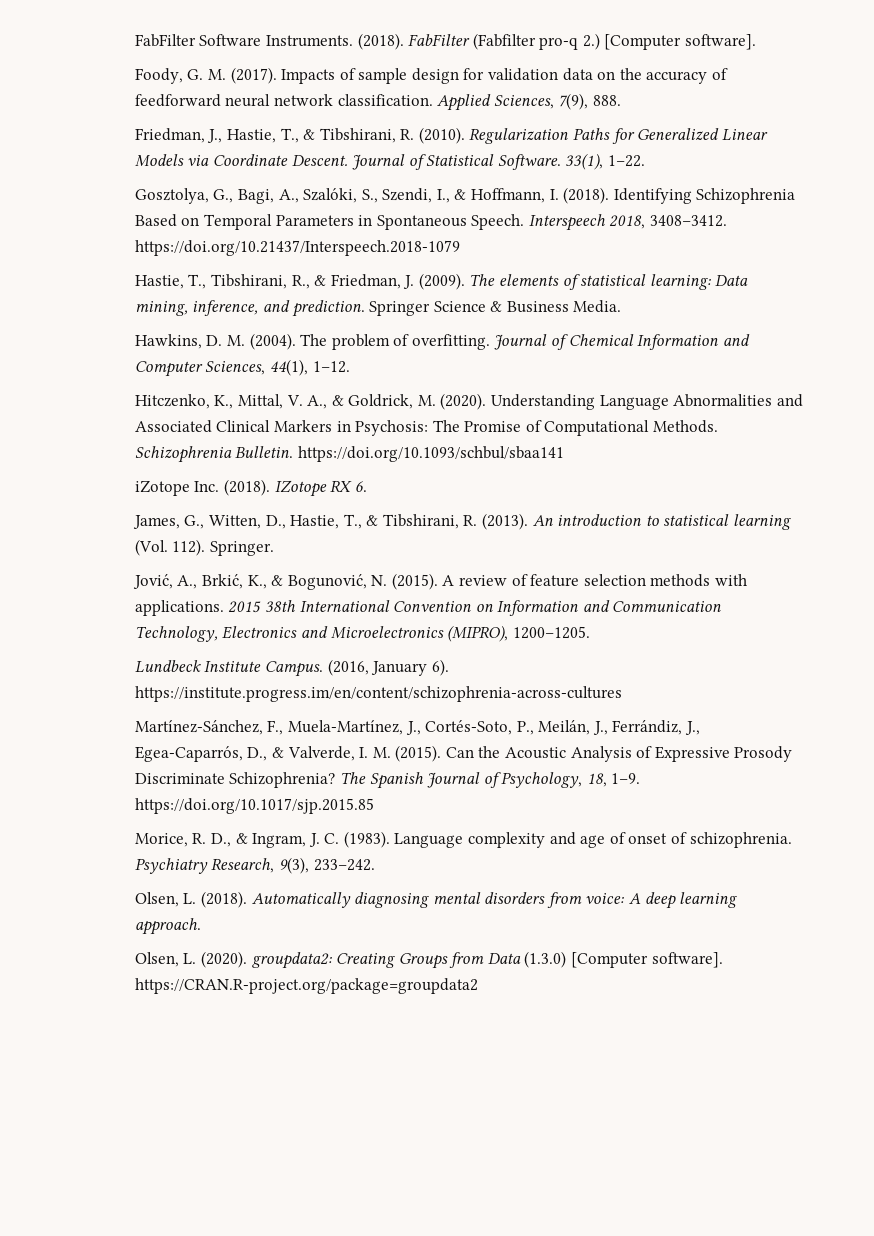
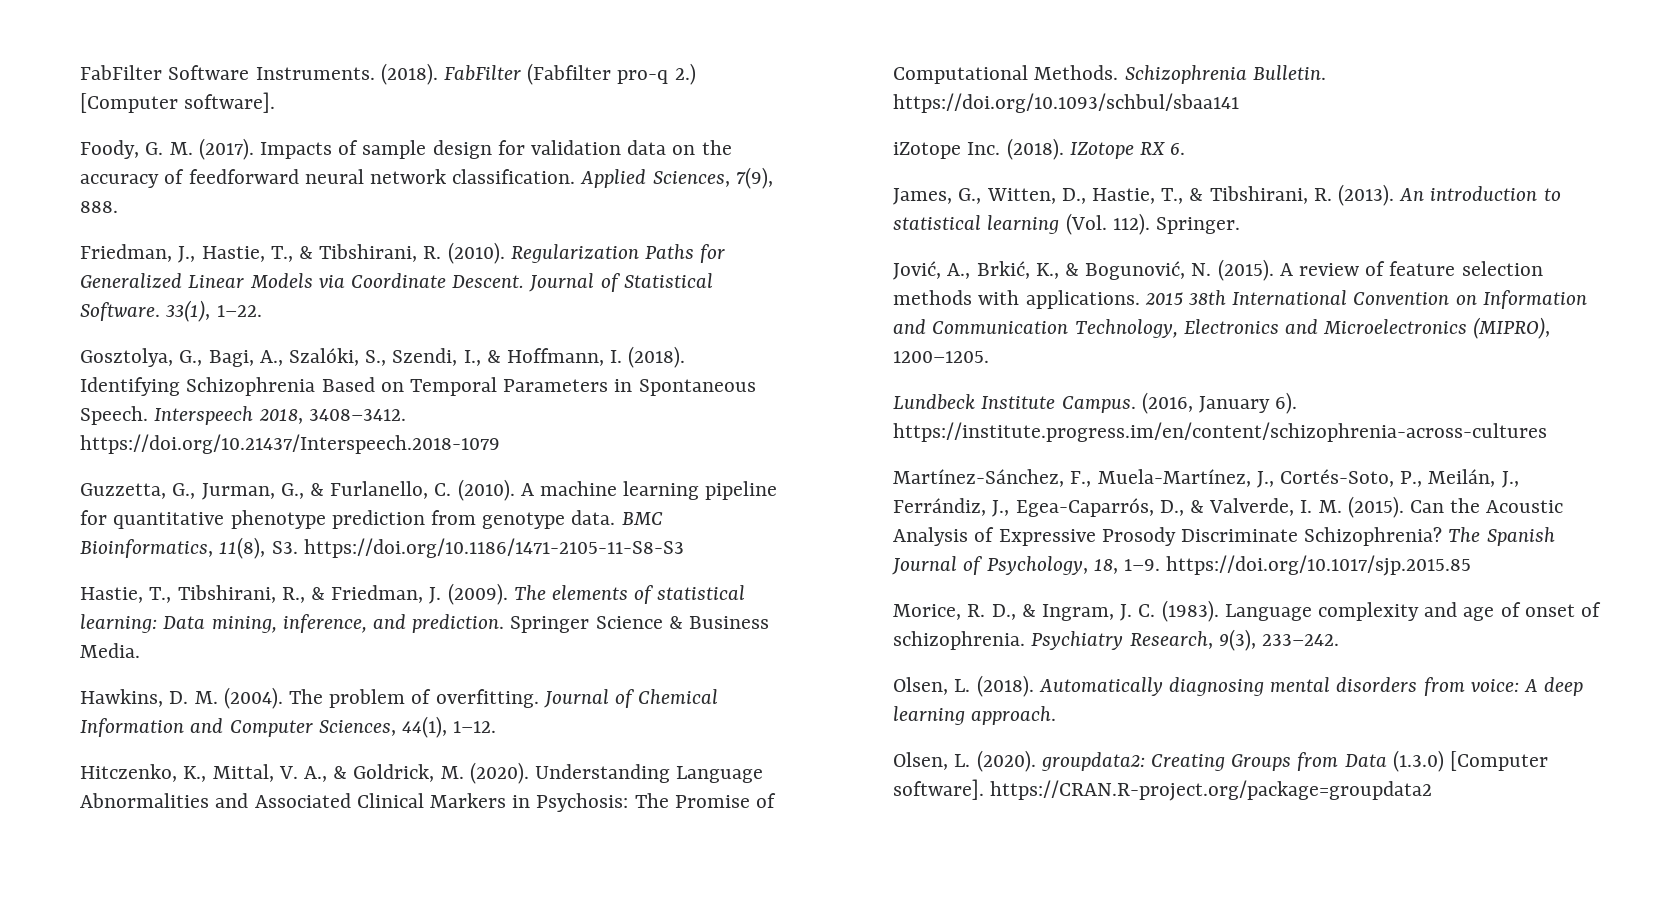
(460, 248) none -> [80,479,778,501] [80,510,663,529] [80,537,684,559] // Guzzetta, G., Jurman, G., & Furlanello, C. (2010). A machine learning pipeline for quantitative phenotype prediction from genotype data. BMC Bioinformatics, 11(8), S3. https://doi.org/10.1186/1471-2105-11-S8-S3

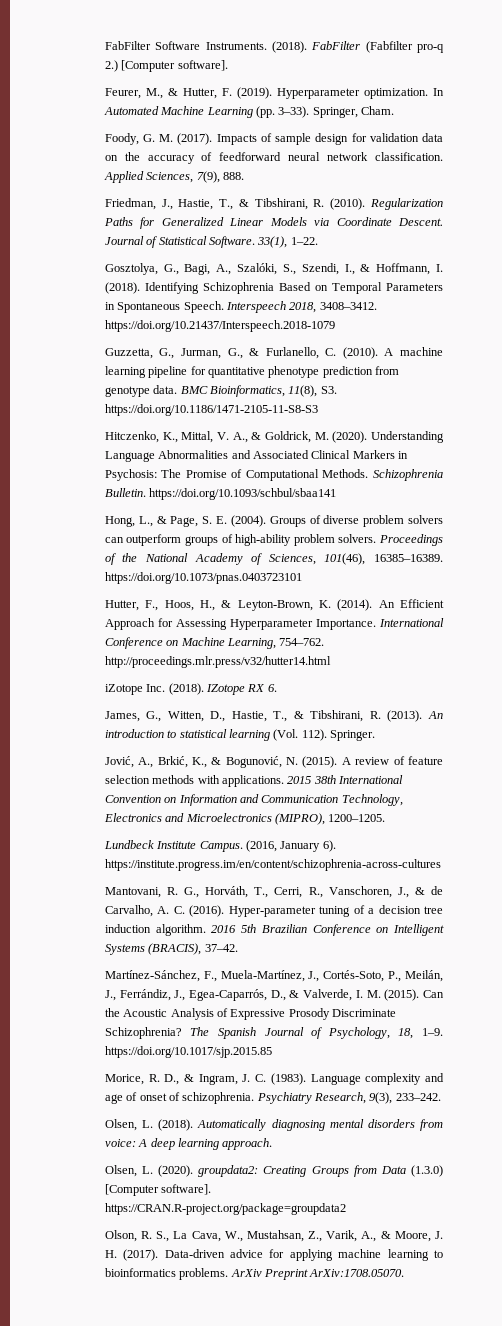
(276, 102) none -> [104,87,444,99] [103,106,395,118] // Feurer, M., & Hutter, F. (2019). Hyperparameter optimization. In Automated Machine Learning (pp. 3–33). Springer, Cham.
[80,583,746,605] [80,614,769,633] [80,643,141,658] [80,687,719,709] [80,716,497,738] // Hastie, T., Tibshirani, R., & Friedman, J. (2009). The elements of statistical learning: Data mining, inference, and prediction. Springer Science & Business Media. // Hawkins, D. M. (2004). The problem of overfitting. Journal of Chemical Information and Computer Sciences, 44(1), 1–12. -> (318, 410) none
(1240, 103) none -> [104,515,443,527] [104,534,444,546] [104,553,444,565] [104,572,302,584] [104,599,445,611] [104,618,445,630] [104,637,325,649] [104,656,331,668] // Hong, L., & Page, S. E. (2004). Groups of diverse problem solvers can outperform groups of high-ability problem solvers. Proceedings of the National Academy of Sciences, 101(46), 16385–16389. https://doi.org/10.1073/pnas.0403723101 // Hutter, F., Hoos, H., & Leyton-Brown, K. (2014). An Efficient Approach for Assessing Hyperparameter Importance. International Conference on Machine Learning, 754–762. http://proceedings.mlr.press/v32/hutter14.html
(1548, 432) none -> [104,886,443,898] [104,905,443,917] [104,924,444,936] [104,943,238,955] // Mantovani, R. G., Horváth, T., Cerri, R., Vanschoren, J., & de Carvalho, A. C. (2016). Hyper-parameter tuning of a decision tree induction algorithm. 2016 5th Brazilian Conference on Intelligent Systems (BRACIS), 37–42.
(1433, 790) none -> [104,1230,443,1242] [104,1249,443,1261] [104,1268,405,1280] // Olson, R. S., La Cava, W., Mustahsan, Z., Varik, A., & Moore, J. H. (2017). Data-driven advice for applying machine learning to bioinformatics problems. ArXiv Preprint ArXiv:1708.05070.

